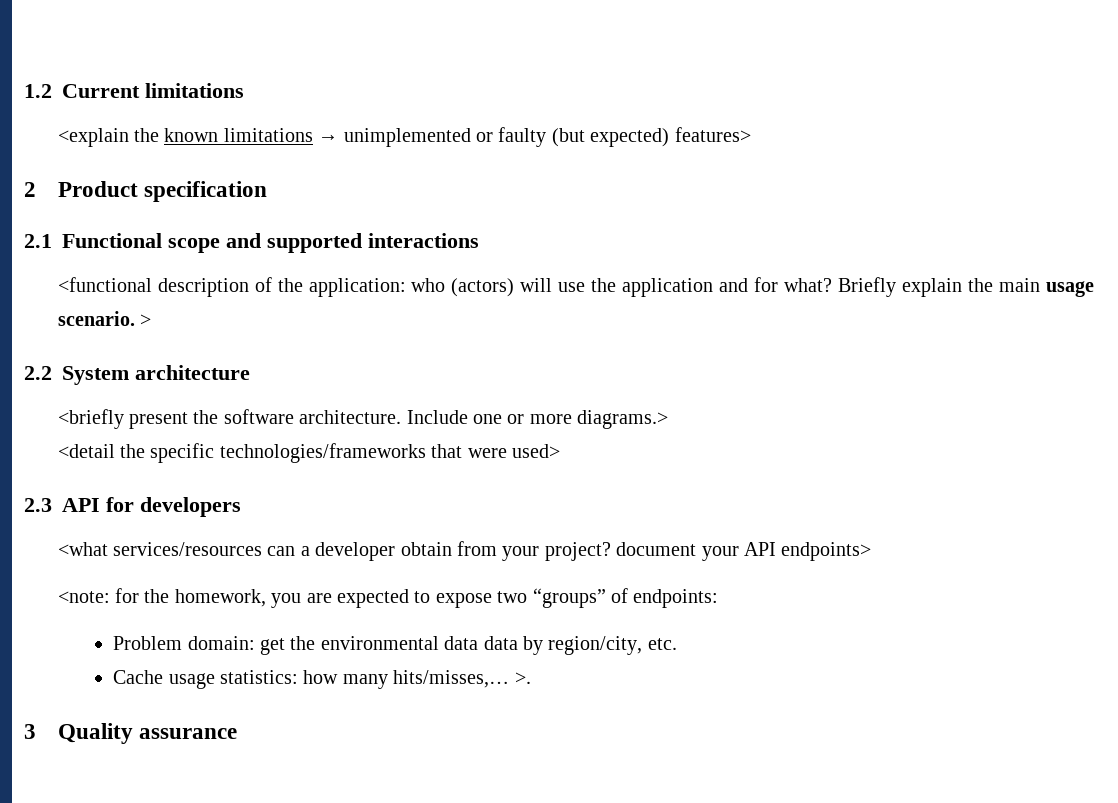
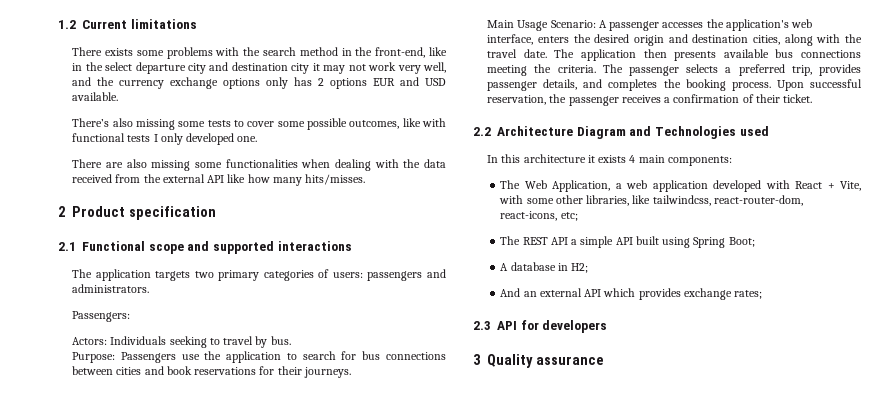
[57,127,751,147] <explain the known limitations → unimplemented or faulty (but expected) features> -> [72,47,447,59] [72,62,446,74] [72,77,446,89] [72,92,119,101] [72,118,446,130] [72,133,258,145] [72,159,447,171] [72,174,366,186] There exists some problems with the search method in the front-end, like in the select departure city and destination city it may not work very well, and the currency exchange options only has 2 options EUR and USD available. // There’s also missing some tests to cover some possible outcomes, like with functional tests I only developed one. // There are also missing some functionalities when dealing with the data received from the external API like how many hits/misses.
[57,277,1095,297] [57,311,152,326] [24,365,250,385] [57,409,669,429] [57,443,561,463] [24,497,241,517] [57,541,872,561] [57,588,719,608] [113,636,677,655] [113,670,531,689] <functional description of the application: who (actors) will use the application and for what? Briefly explain the main usage scenario. > // 2.2 System architecture // <briefly present the software architecture. Include one or more diagrams.> // <detail the specific technologies/frameworks that were used> // 2.3 API for developers // <what services/resources can a developer obtain from your project? document your API endpoints> // <note: for the homework, you are expected to expose two “groups” of endpoints: // Problem domain: get the environmental data data by region/city, etc. // Cache usage statistics: how many hits/misses,… >. -> [72,269,446,281] [72,284,150,293] [72,311,131,322] [72,336,291,348] [72,351,446,363] [72,366,351,378] [487,19,813,31] [487,34,862,46] [487,49,861,61] [487,64,861,76] [487,79,862,91] [487,94,813,106] [473,126,769,139] [487,154,732,166] [500,180,861,192] [499,195,803,206] [500,211,578,221] [500,236,755,248] [500,262,589,273] [500,288,763,300] [473,320,608,333] The application targets two primary categories of users: passengers and administrators. // Passengers: // Actors: Individuals seeking to travel by bus. // Purpose: Passengers use the application to search for bus connections between cities and book reservations for their journeys. // Main Usage Scenario: A passenger accesses the application's web interface, enters the desired origin and destination cities, along with the travel date. The application then presents available bus connections meeting the criteria. The passenger selects a preferred trip, provides passenger details, and completes the booking process. Upon successful reservation, the passenger receives a confirmation of their ticket. // 2.2 Architecture Diagram and Technologies used // In this architecture it exists 4 main components: // The Web Application, a web application developed with React + Vite, with some other libraries, like tailwindcss, react-router-dom, react-icons, etc; // The REST API a simple API built using Spring Boot; // A database in H2; // And an external API which provides exchange rates; // 2.3 API for developers

